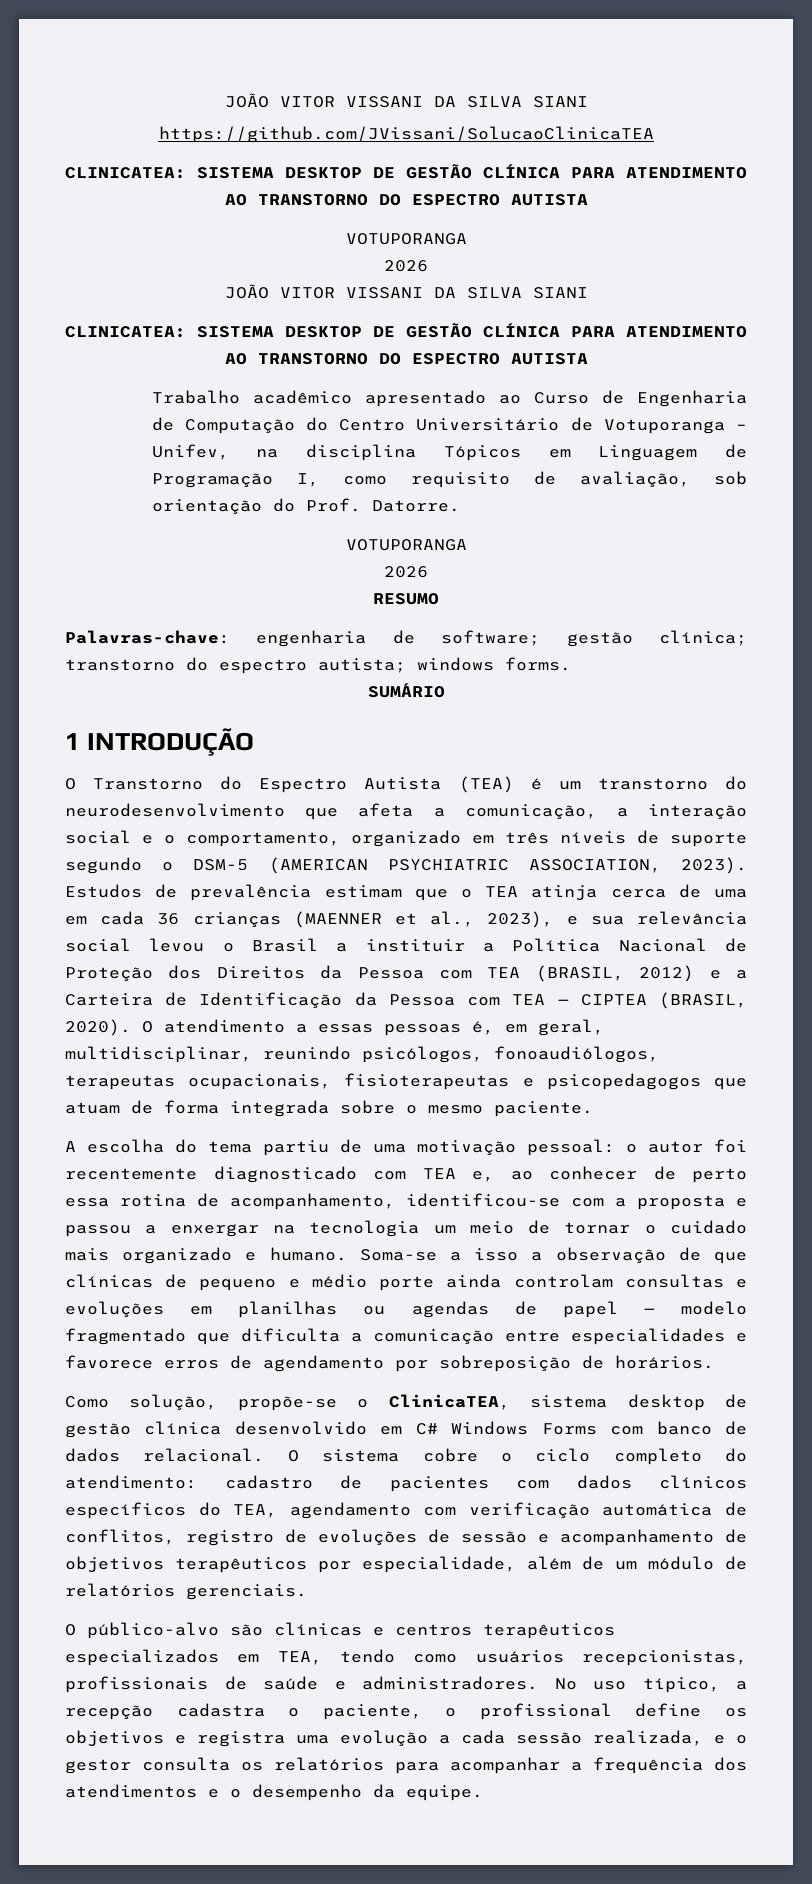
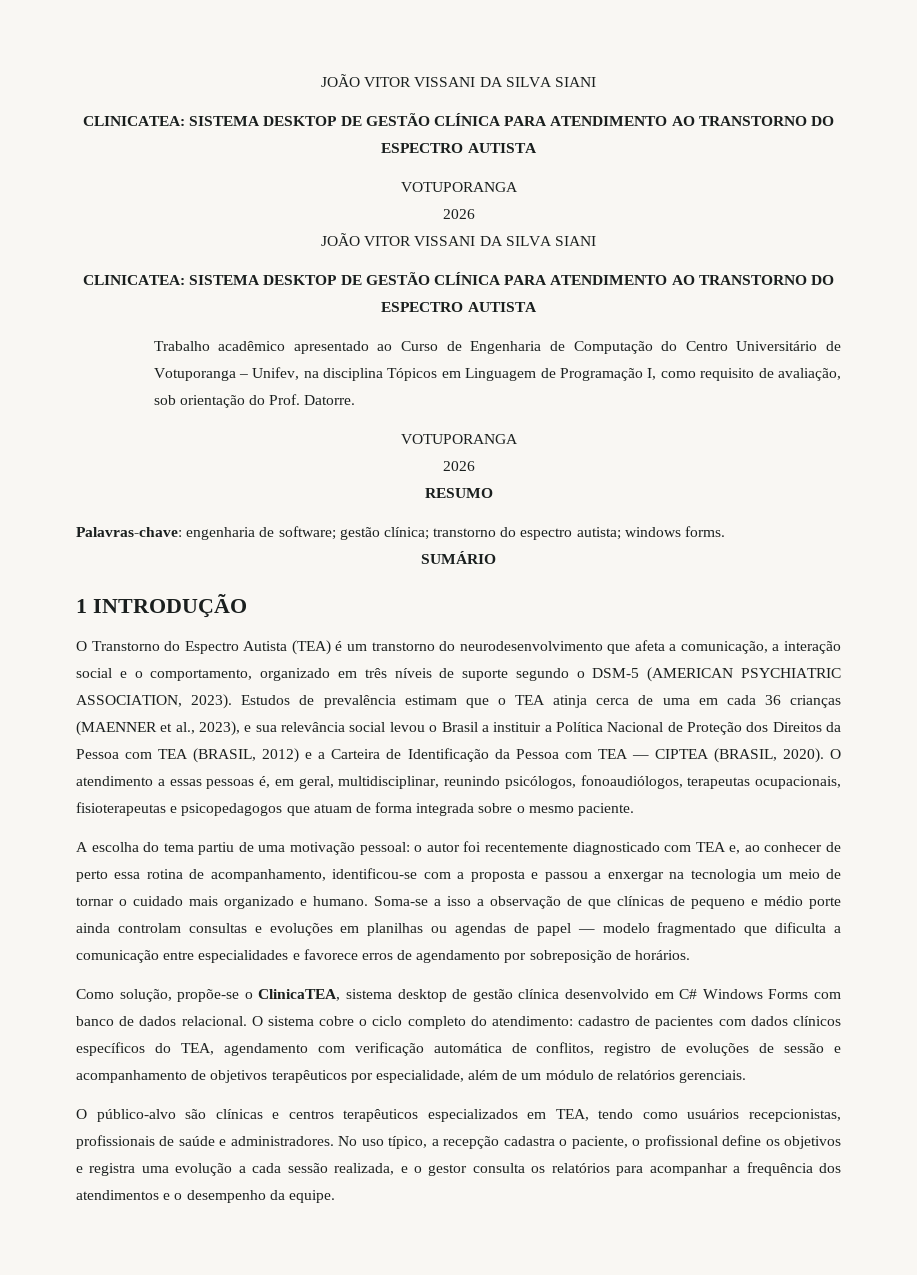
[224,93,588,108] [158,126,654,143] JOÃO VITOR VISSANI DA SILVA SIANI // https://github.com/JVissani/SolucaoClinicaTEA -> [321,74,596,87] JOÃO VITOR VISSANI DA SILVA SIANI

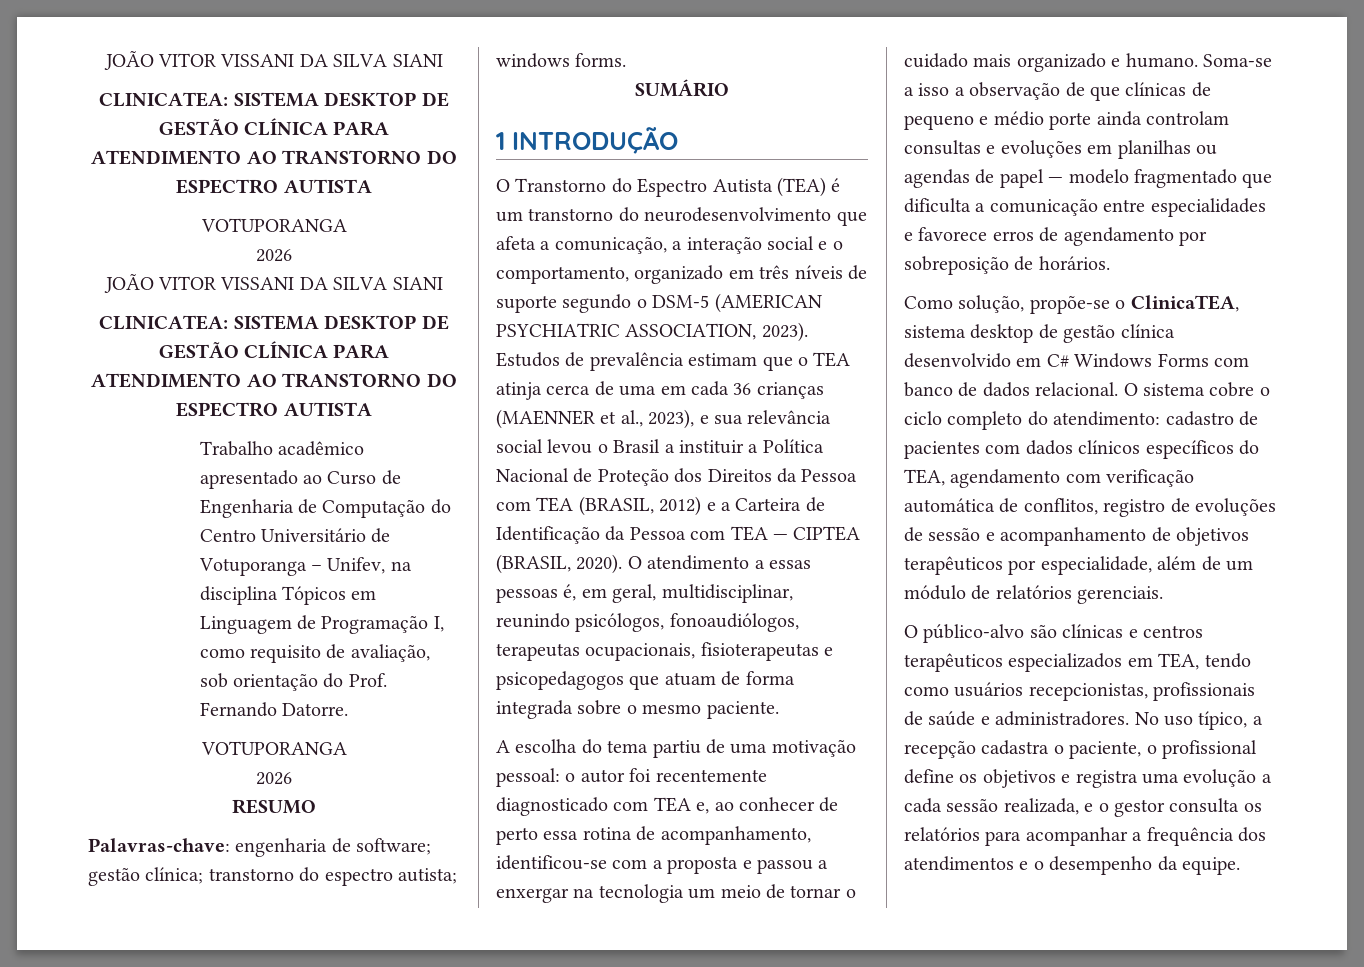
(301, 399) none -> [199,702,277,717] Fernando

